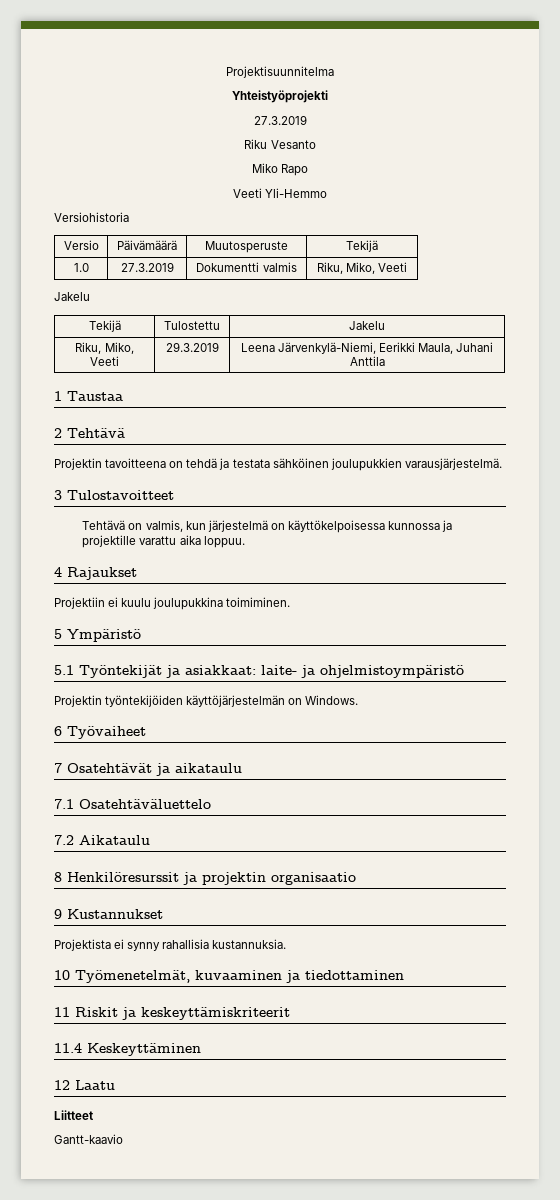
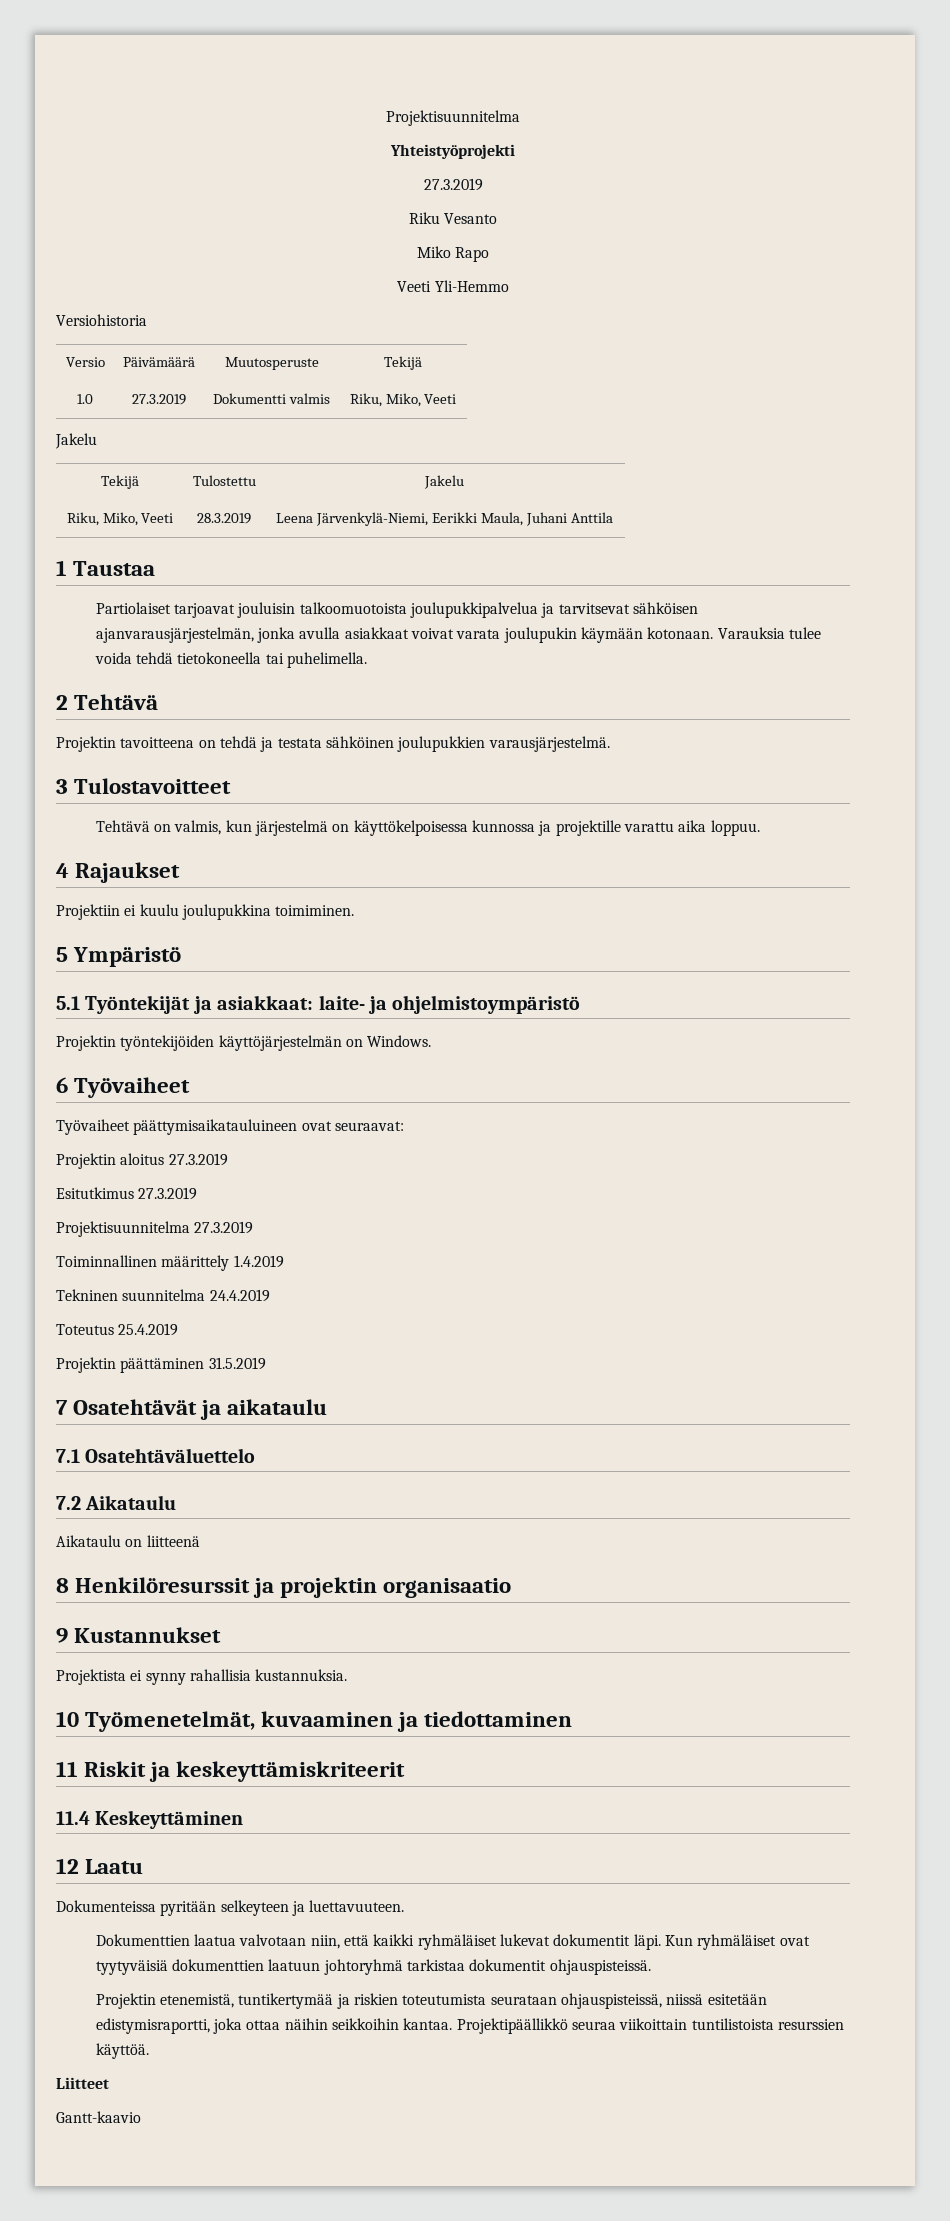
[165,342,219,352] 29.3.2019 -> [197,513,251,524] 28.3.2019
(123, 396) none -> [95,602,699,618] [95,627,822,643] [94,652,368,668] // Partiolaiset tarjoavat jouluisin talkoomuotoista joulupukkipalvelua ja tarvitsevat sähköisen ajanvarausjärjestelmän, jonka avulla asiakkaat voivat varata joulupukin käymään kotonaan. Varauksia tulee voida tehdä tietokoneella tai puhelimella.
(146, 732) none -> [56,1119,404,1135] [56,1153,228,1169] [56,1187,198,1200] [56,1221,254,1237] [56,1255,284,1271] [56,1289,270,1302] [56,1323,179,1336] [56,1357,266,1373] // Työvaiheet päättymisaikatauluineen ovat seuraavat: // Projektin aloitus 27.3.2019 // Esitutkimus 27.3.2019 // Projektisuunnitelma 27.3.2019 // Toiminnallinen määrittely 1.4.2019 // Tekninen suunnitelma 24.4.2019 // Toteutus 25.4.2019 // Projektin päättäminen 31.5.2019
(150, 840) none -> [56,1535,200,1547] // Aikataulu on liitteenä
(115, 1085) none -> [56,1900,405,1916] [95,1934,810,1950] [95,1959,651,1975] [95,1993,767,2009] [95,2018,845,2034] [95,2043,149,2059] // Dokumenteissa pyritään selkeyteen ja luettavuuteen. // Dokumenttien laatua valvotaan niin, että kaikki ryhmäläiset lukevat dokumentit läpi. Kun ryhmäläiset ovat tyytyväisiä dokumenttien laatuun johtoryhmä tarkistaa dokumentit ohjauspisteissä. // Projektin etenemistä, tuntikertymää ja riskien toteutumista seurataan ohjauspisteissä, niissä esitetään edistymisraportti, joka ottaa näihin seikkoihin kantaa. Projektipäällikkö seuraa viikoittain tuntilistoista resurssien käyttöä.

